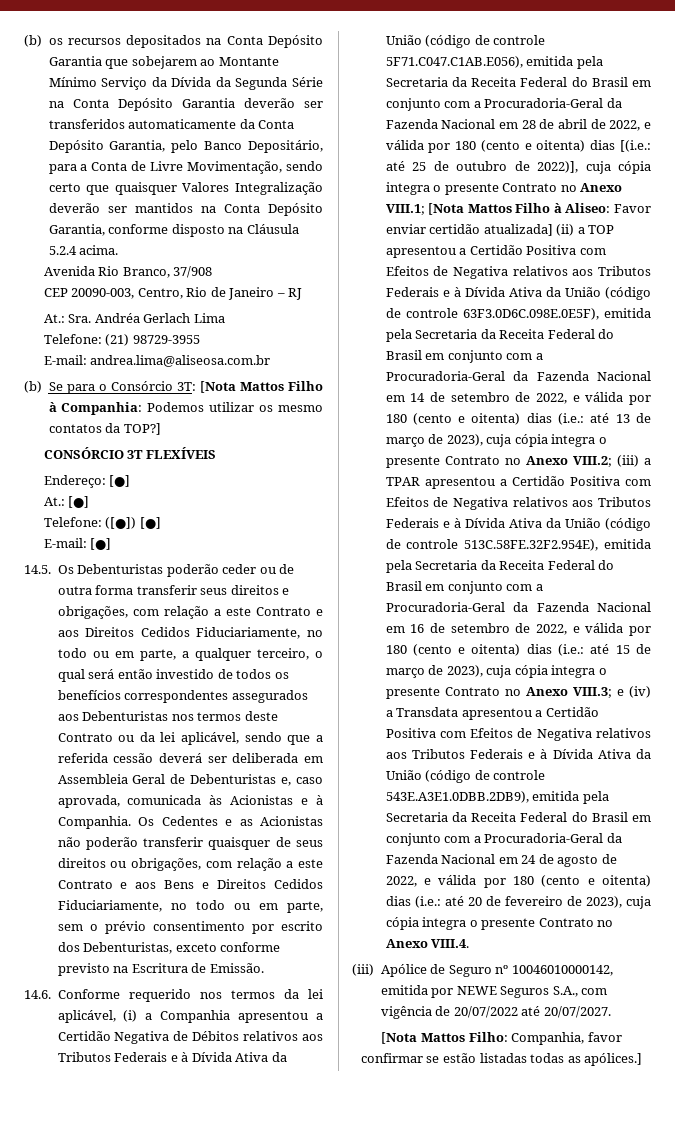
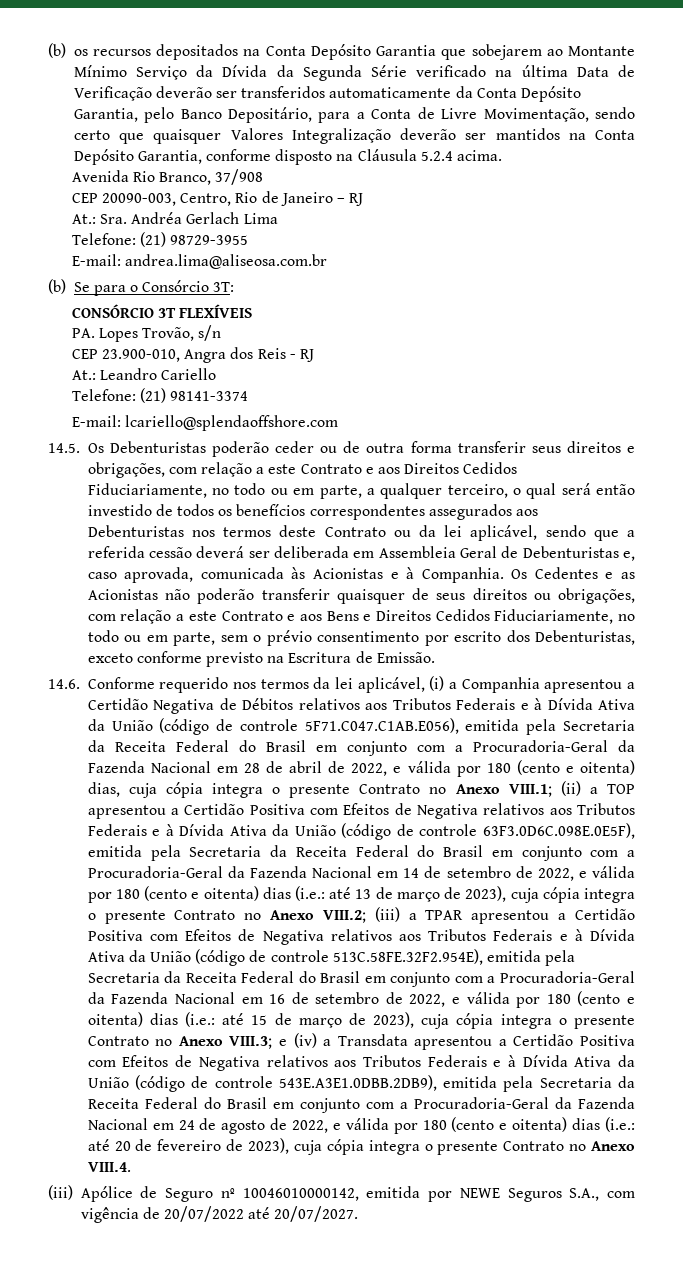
[48,98,235,111] na Conta Depósito Garantia -> [416,65,635,77] [73,86,152,101] verificado na última Data de Verificação
[199,381,323,393] [48,402,323,415] [48,423,161,435] [43,447,216,459] [43,475,131,488] [43,496,90,508] [43,517,161,529] [43,538,112,550] [Nota Mattos Filho à Companhia: Podemos utilizar os mesmo contatos da TOP?] // CONSÓRCIO 3T FLEXÍVEIS // Endereço: [●] // At.: [●] // Telefone: ([●]) [●] // E-mail: [●] -> [71,304,253,318] [71,325,222,342] [71,347,314,363] [71,368,217,380] [71,388,249,403] [71,415,338,431] // CONSÓRCIO 3T FLEXÍVEIS // PA. Lopes Trovão, s/n // CEP 23.900-010, Angra dos Reis - RJ // At.: Leandro Cariello // Telefone: (21) 98141-3374 // E-mail: lcariello@splendaoffshore.com
[590,140,651,152] [385,161,578,173] dias [(i.e.: até 25 de outubro de 2022)], -> [87,782,120,797] dias,
[428,203,651,215] [385,224,553,236] [Nota Mattos Filho à Aliseo: Favor enviar certidão atualizada] -> (552, 790) none
[381,1032,622,1045] [360,1053,643,1066] // [Nota Mattos Filho: Companhia, favor confirmar se estão listadas todas as apólices.] -> (359, 1214) none

